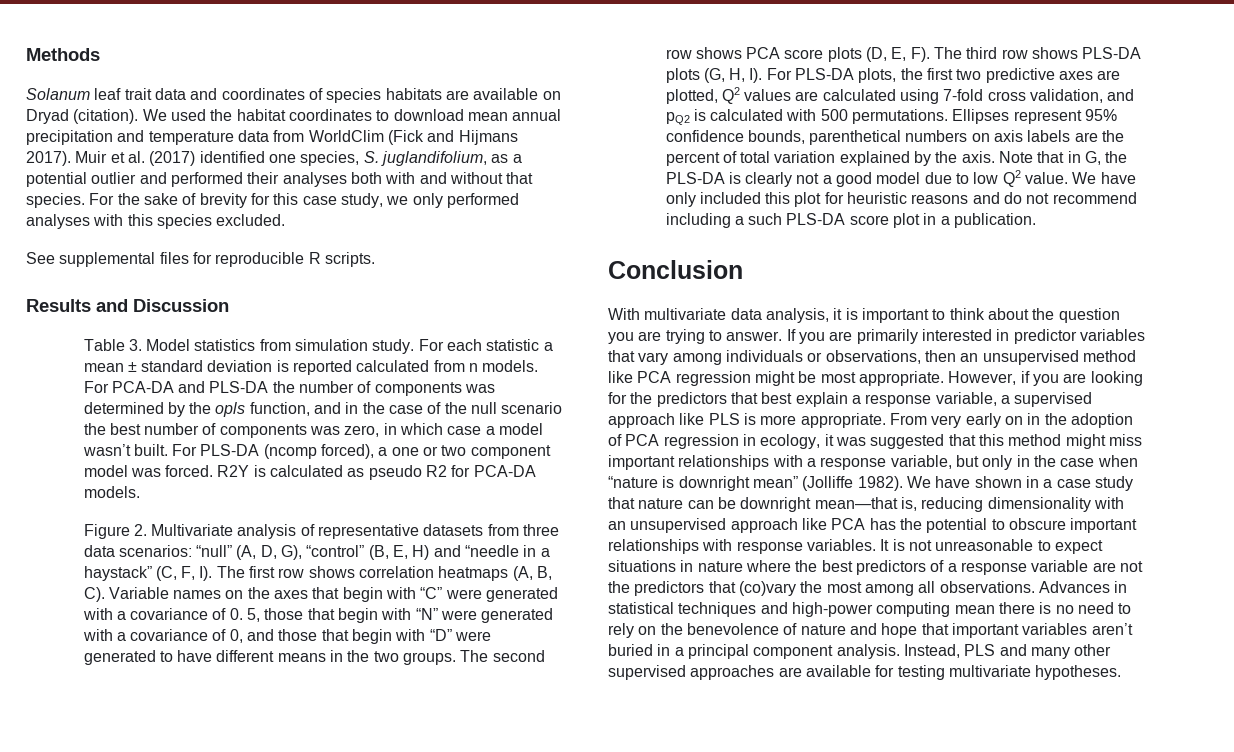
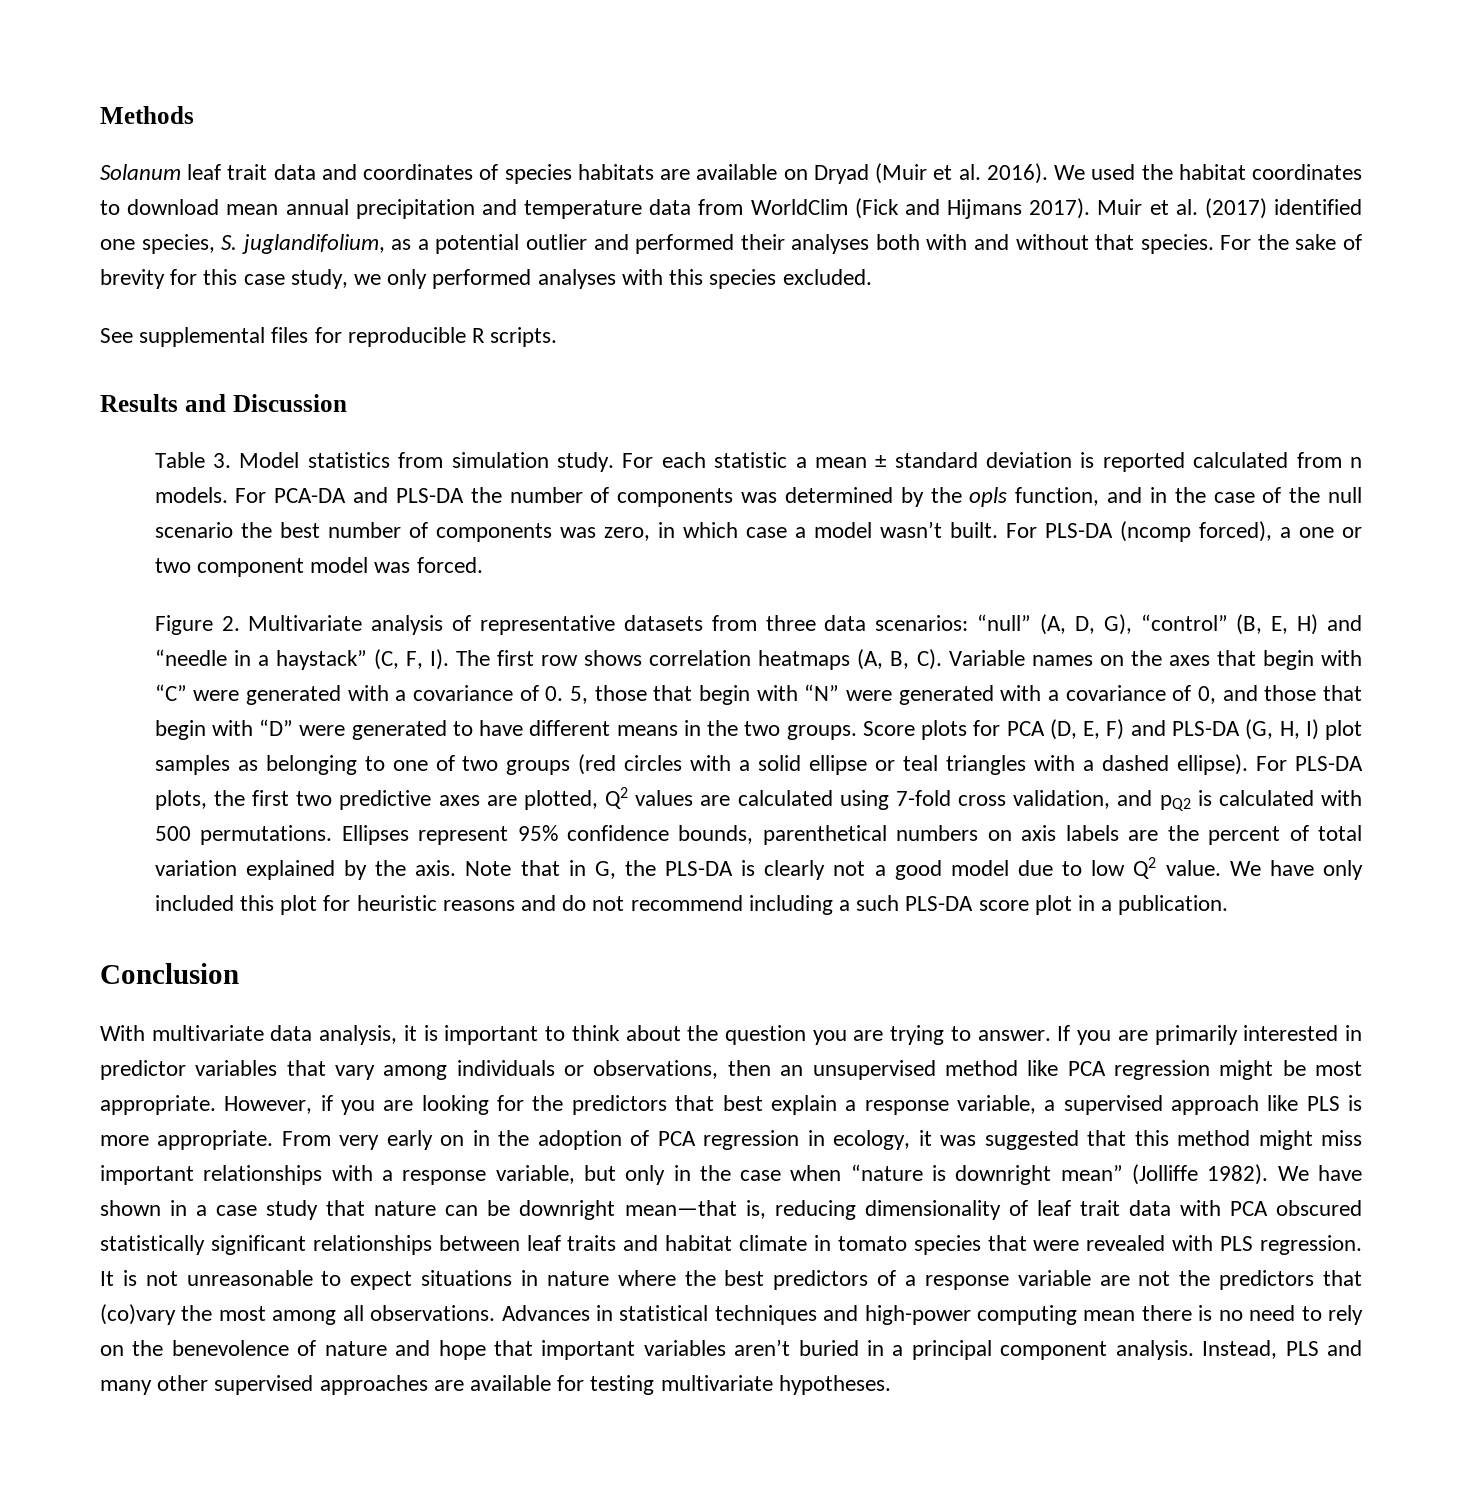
[73,109,139,124] (citation). -> [875,163,1048,184] (Muir et al. 2016).
[217,465,536,480] [83,486,140,498] R2Y is calculated as pseudo R2 for PCA-DA models. -> (483, 565) none
[460,650,545,662] [665,47,1142,62] [665,68,763,83] The second row shows PCA score plots (D, E, F). The third row shows PLS-DA plots (G, H, I). -> [862,719,1363,740] [154,754,1249,775] Score plots for PCA (D, E, F) and PLS-DA (G, H, I) plot samples as belonging to one of two groups (red circles with a solid ellipse or teal triangles with a dashed ellipse).
[1093,497,1124,509] [608,518,1138,533] [608,539,876,554] with an unsupervised approach like PCA has the potential to obscure important relationships with response variables. -> [1008,1200,1362,1216] [100,1235,1362,1255] of leaf trait data with PCA obscured statistically significant relationships between leaf traits and habitat climate in tomato species that were revealed with PLS regression.

